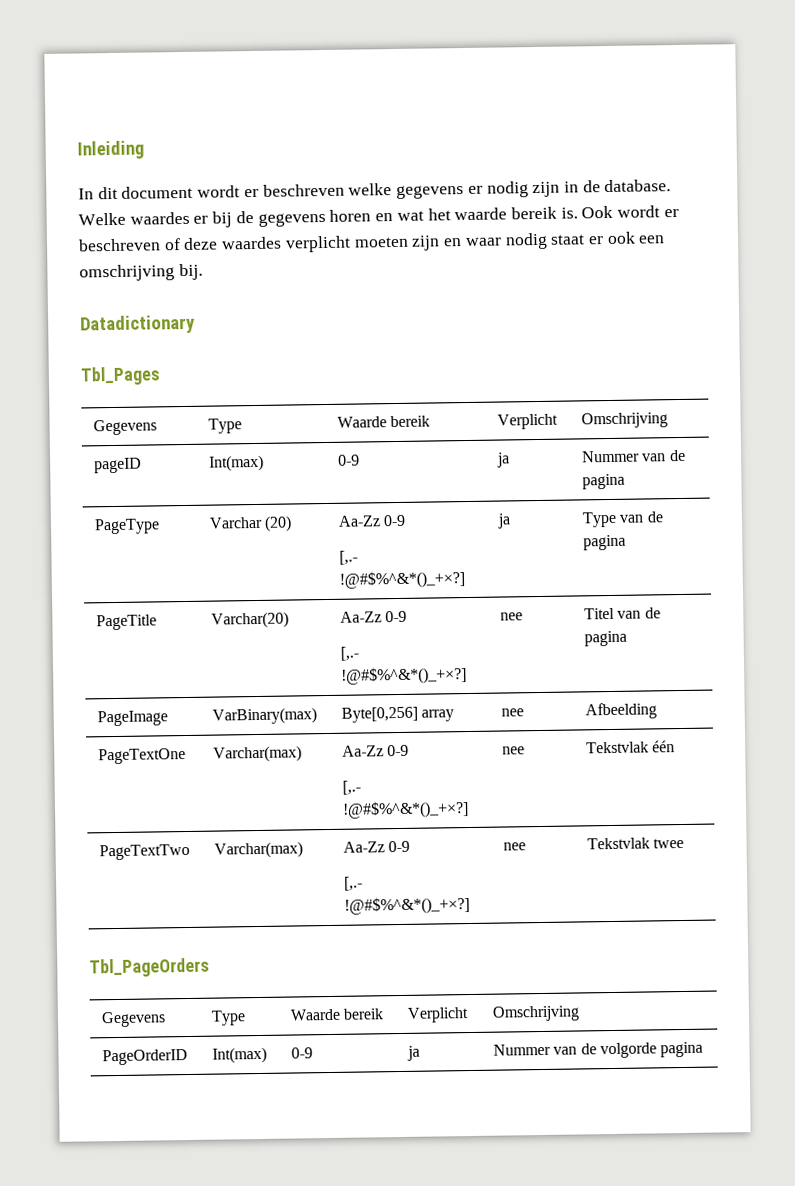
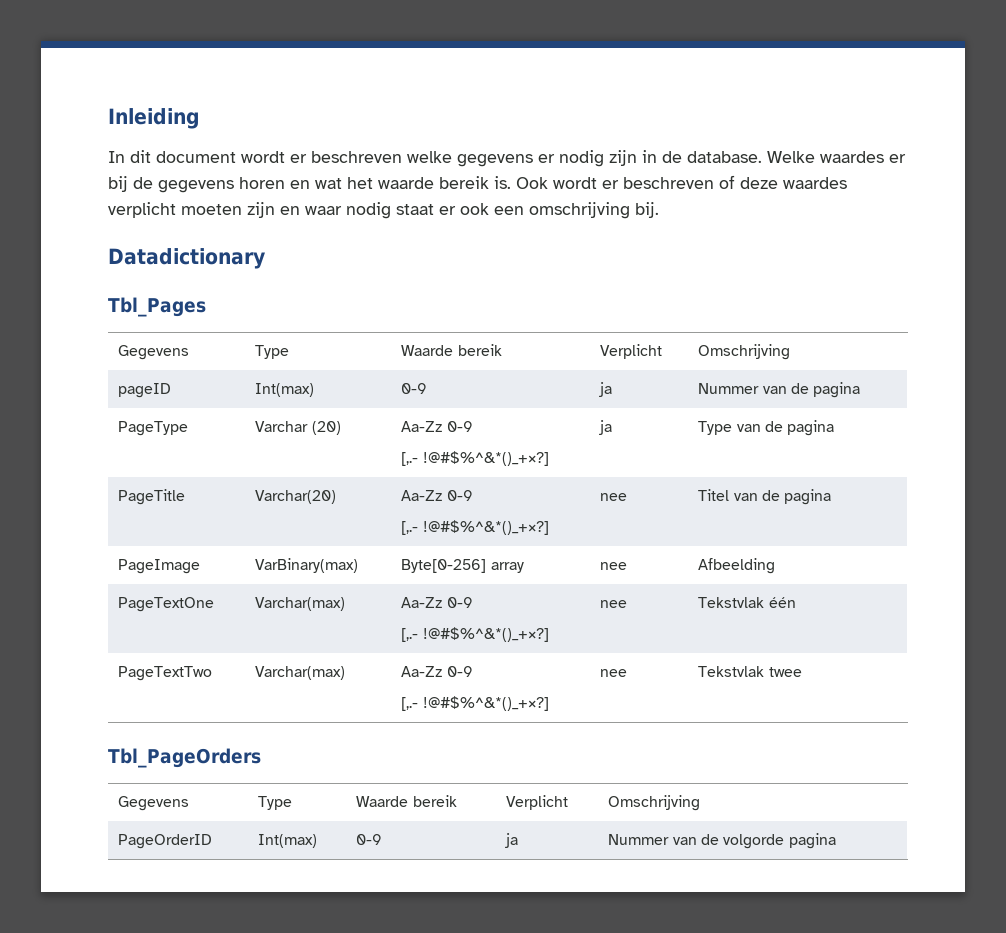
[341,706,419,723] Byte[0,256] -> [401,559,487,573] Byte[0-256]

